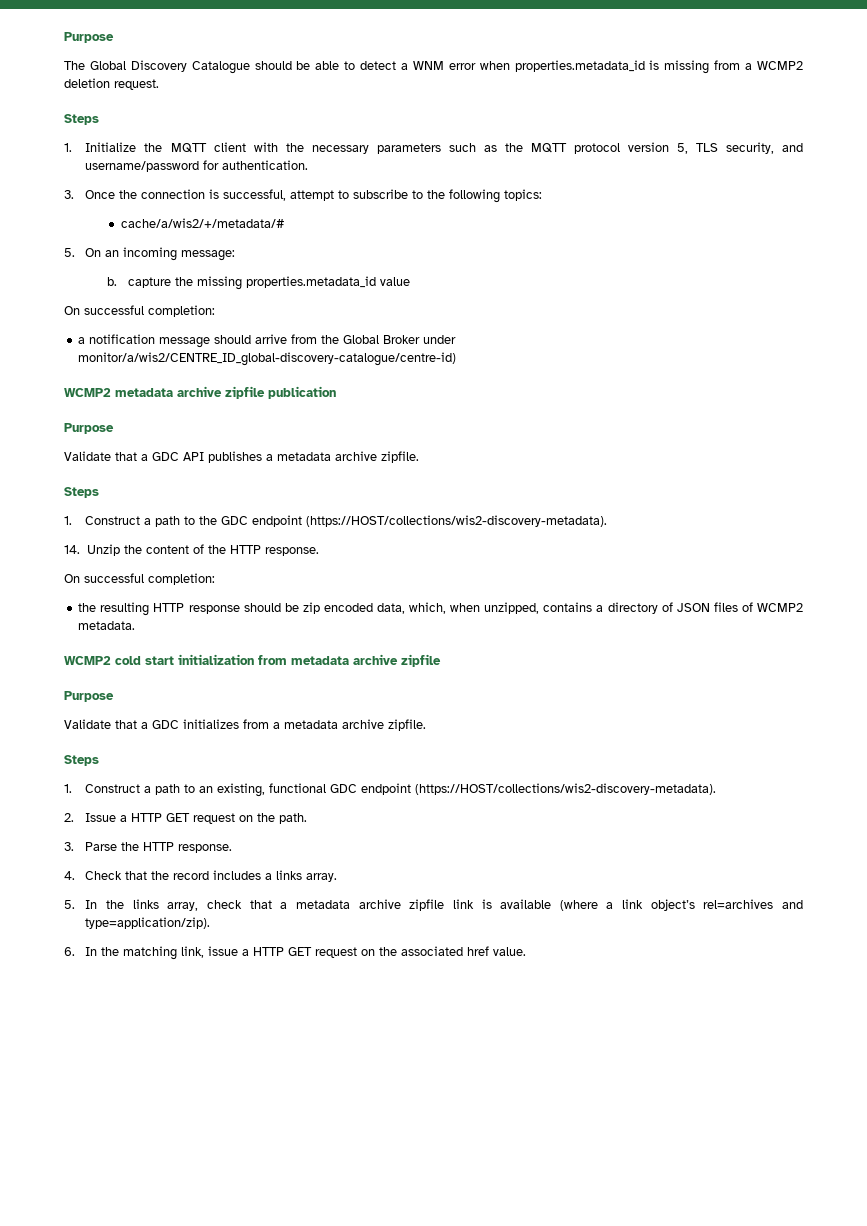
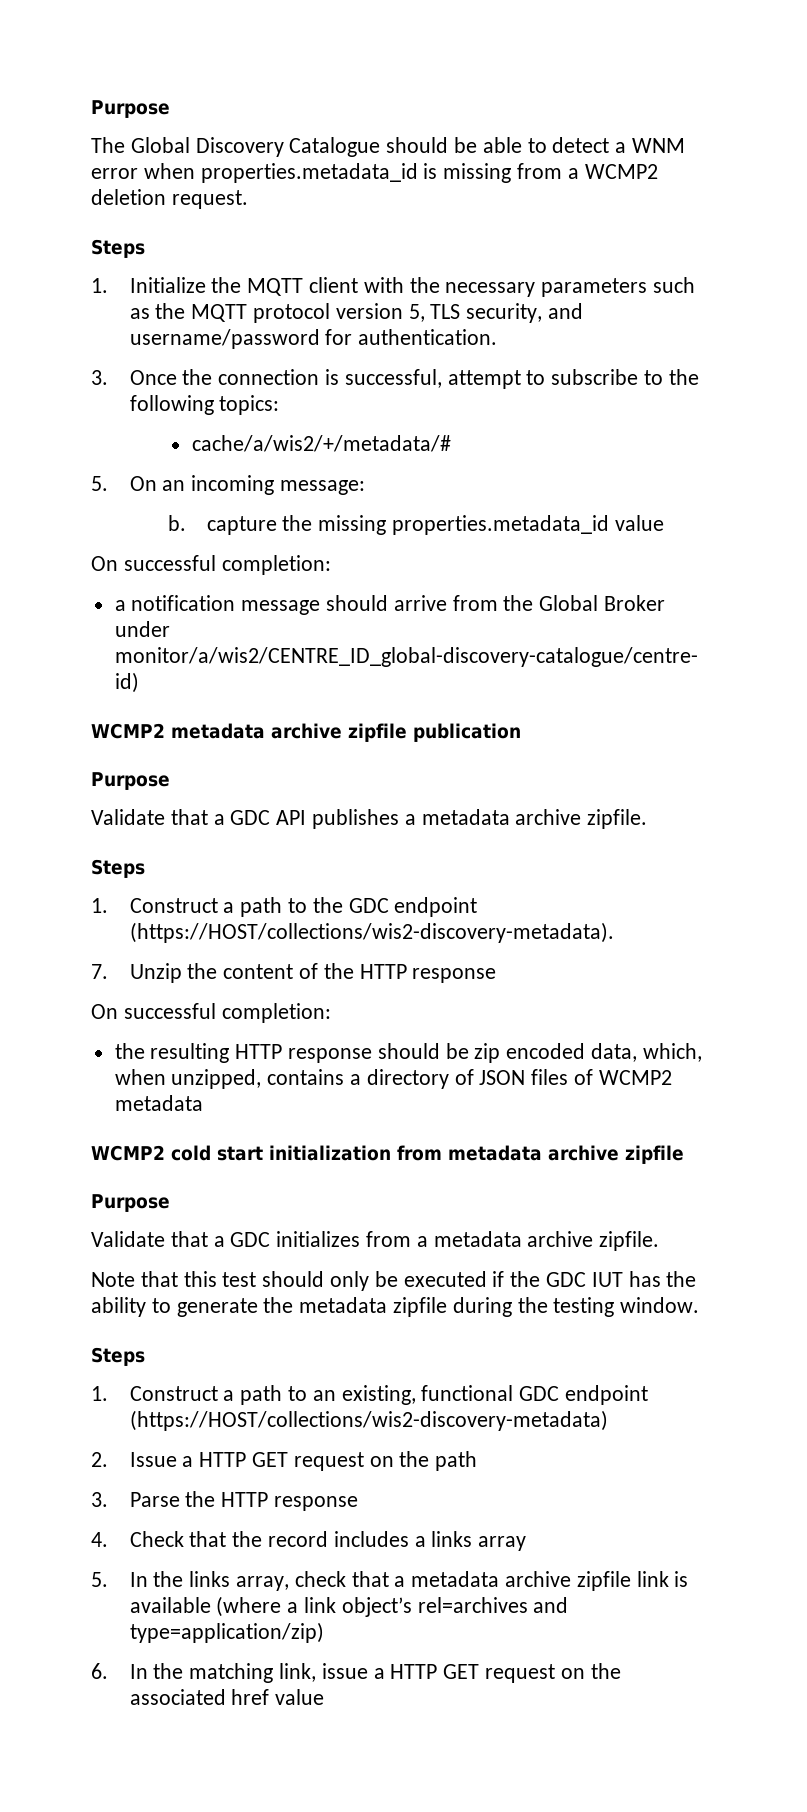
[64,545,80,554] 14. -> [91,964,108,979] 7.
[264,547,319,556] response. -> [412,968,497,983] response
[78,621,136,630] metadata. -> [114,1095,203,1111] metadata
(426, 725) none -> [91,1271,697,1291] [91,1297,700,1317] // Note that this test should only be executed if the GDC IUT has the ability to generate the metadata zipfile during the testing window.
[415,783,717,795] (https://HOST/collections/wis2-discovery-metadata). -> [129,1410,608,1431] (https://HOST/collections/wis2-discovery-metadata)
[279,813,308,824] path. -> [435,1451,478,1471] path
[178,844,233,853] response. -> [273,1496,358,1511] response
[306,873,338,882] array. -> [478,1536,527,1551] array
[85,917,211,929] type=application/zip). -> [129,1622,324,1643] type=application/zip)
[493,947,527,956] value. -> [275,1689,325,1705] value

